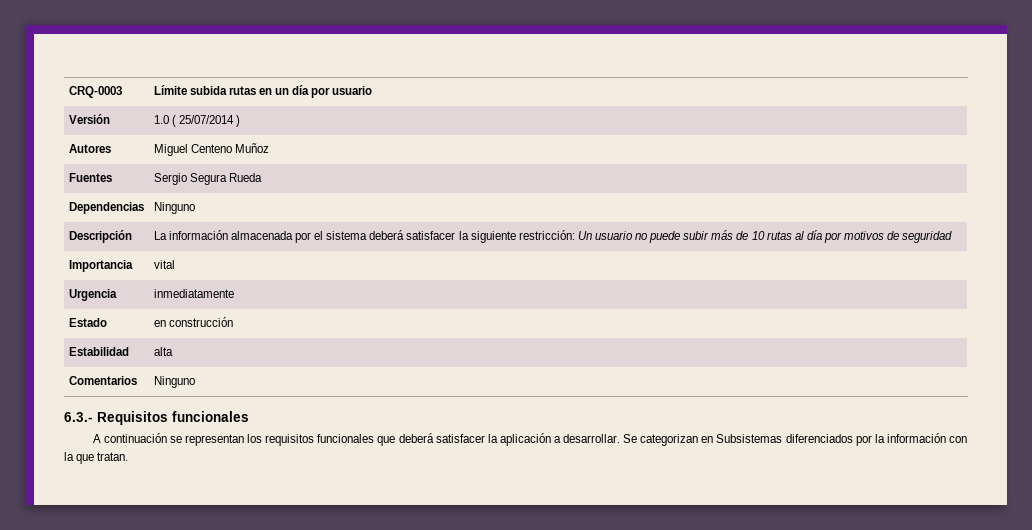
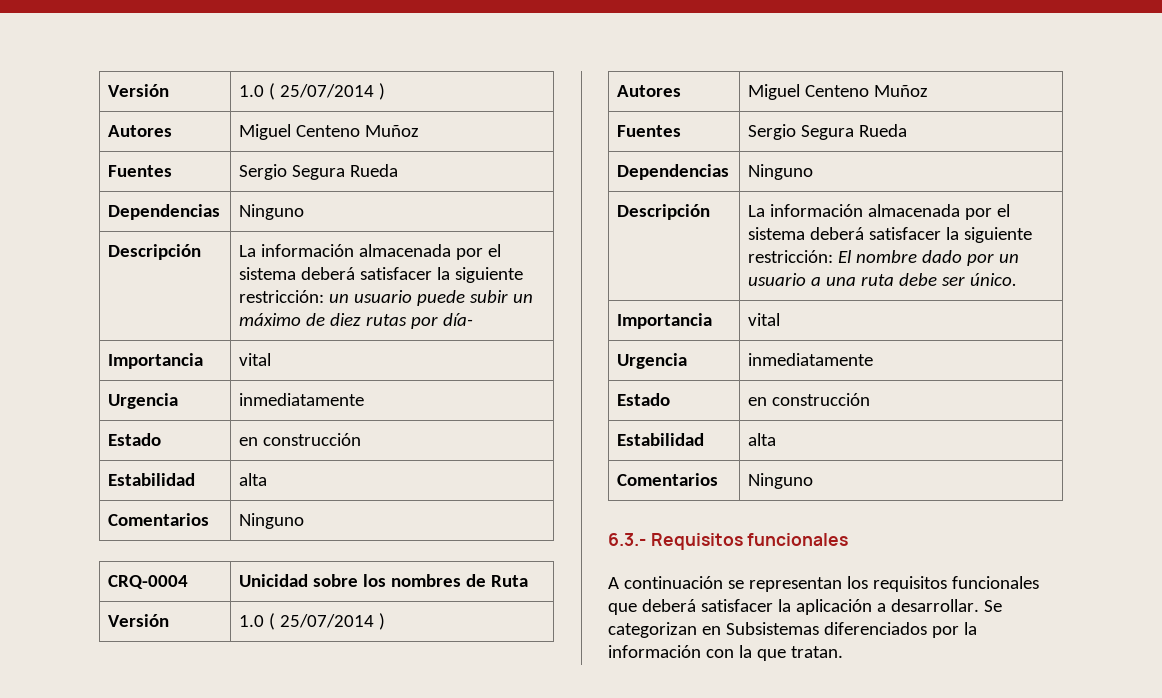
[68,86,122,98] [153,85,373,98] CRQ-0003 | Límite subida rutas en un día por usuario -> [108,84,170,97] [239,83,386,100] [108,125,173,137] [239,124,420,140] [108,165,173,177] [239,164,399,180] [108,204,221,220] [239,204,305,220] [108,244,202,260] [239,244,502,260] [239,267,524,283] [239,290,534,306] [239,313,474,329] [108,353,204,369] [239,353,272,366] [108,393,179,409] [239,393,365,406] [108,433,162,446] [239,433,362,446] [108,473,196,486] [239,473,268,486] [108,513,210,526] [239,513,305,529] [108,575,189,589] [239,574,529,587] Versión | 1.0 ( 25/07/2014 ) // Autores | Miguel Centeno Muñoz // Fuentes | Sergio Segura Rueda // Dependencias | Ninguno // Descripción | La información almacenada por el sistema deberá satisfacer la siguiente restricción: un usuario puede subir un máximo de diez rutas por día- // Importancia | vital // Urgencia | inmediatamente // Estado | en construcción // Estabilidad | alta // Comentarios | Ninguno // CRQ-0004 | Unicidad sobre los nombres de Ruta
[577,230,953,243] Un usuario no puede subir más de 10 rutas al día por motivos de seguridad -> [838,250,1020,266] [748,273,1018,286] El nombre dado por un usuario a una ruta debe ser único.

